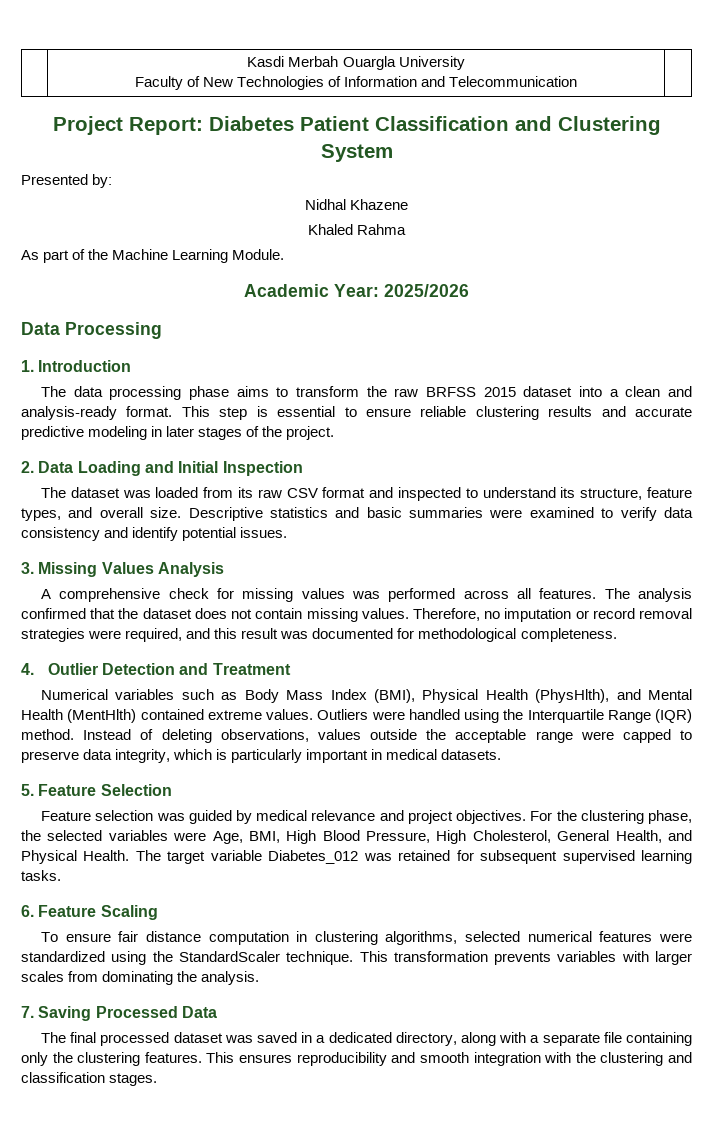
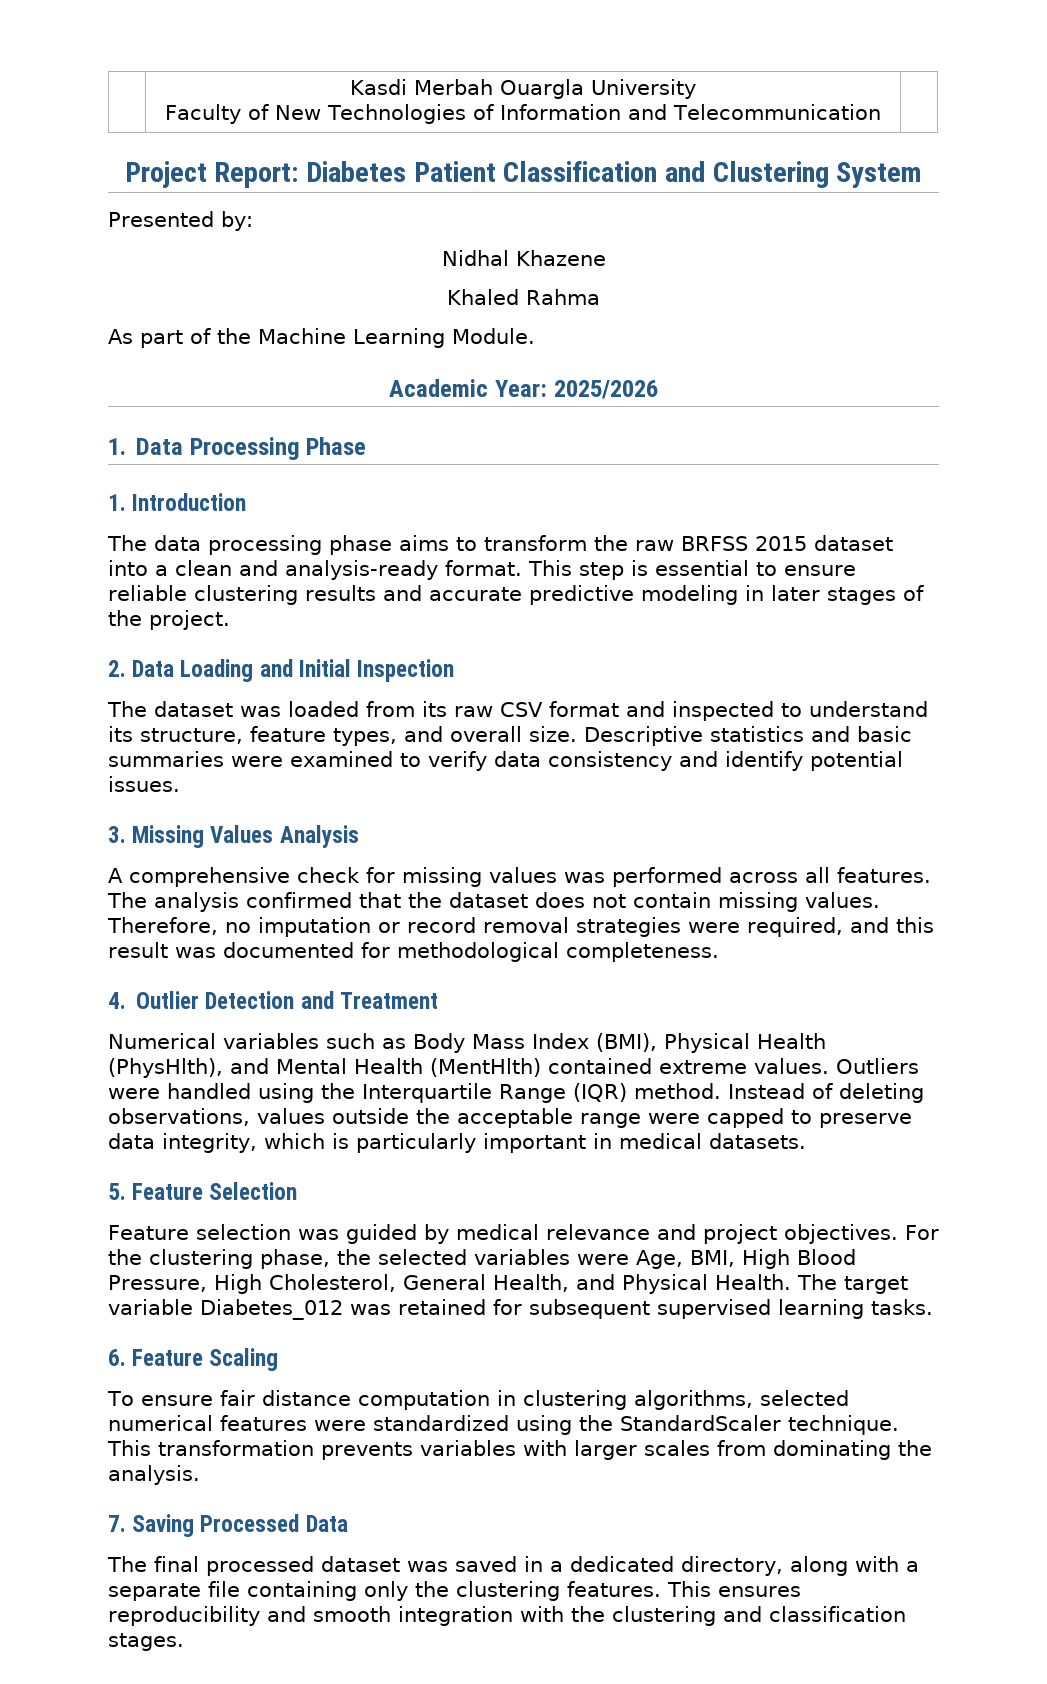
(469, 290) none -> [108,438,126,455] 1.
(162, 330) none -> [306,437,367,455] Phase

